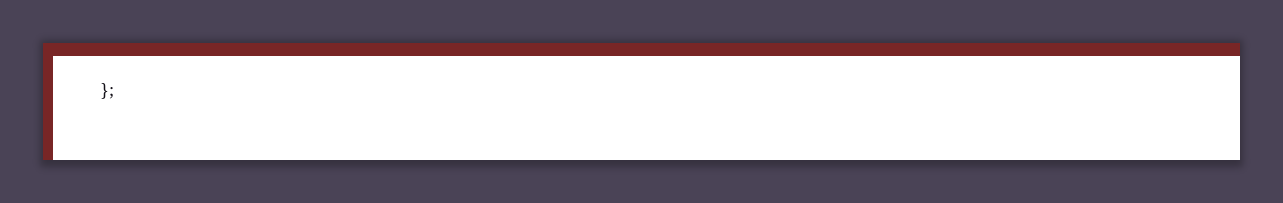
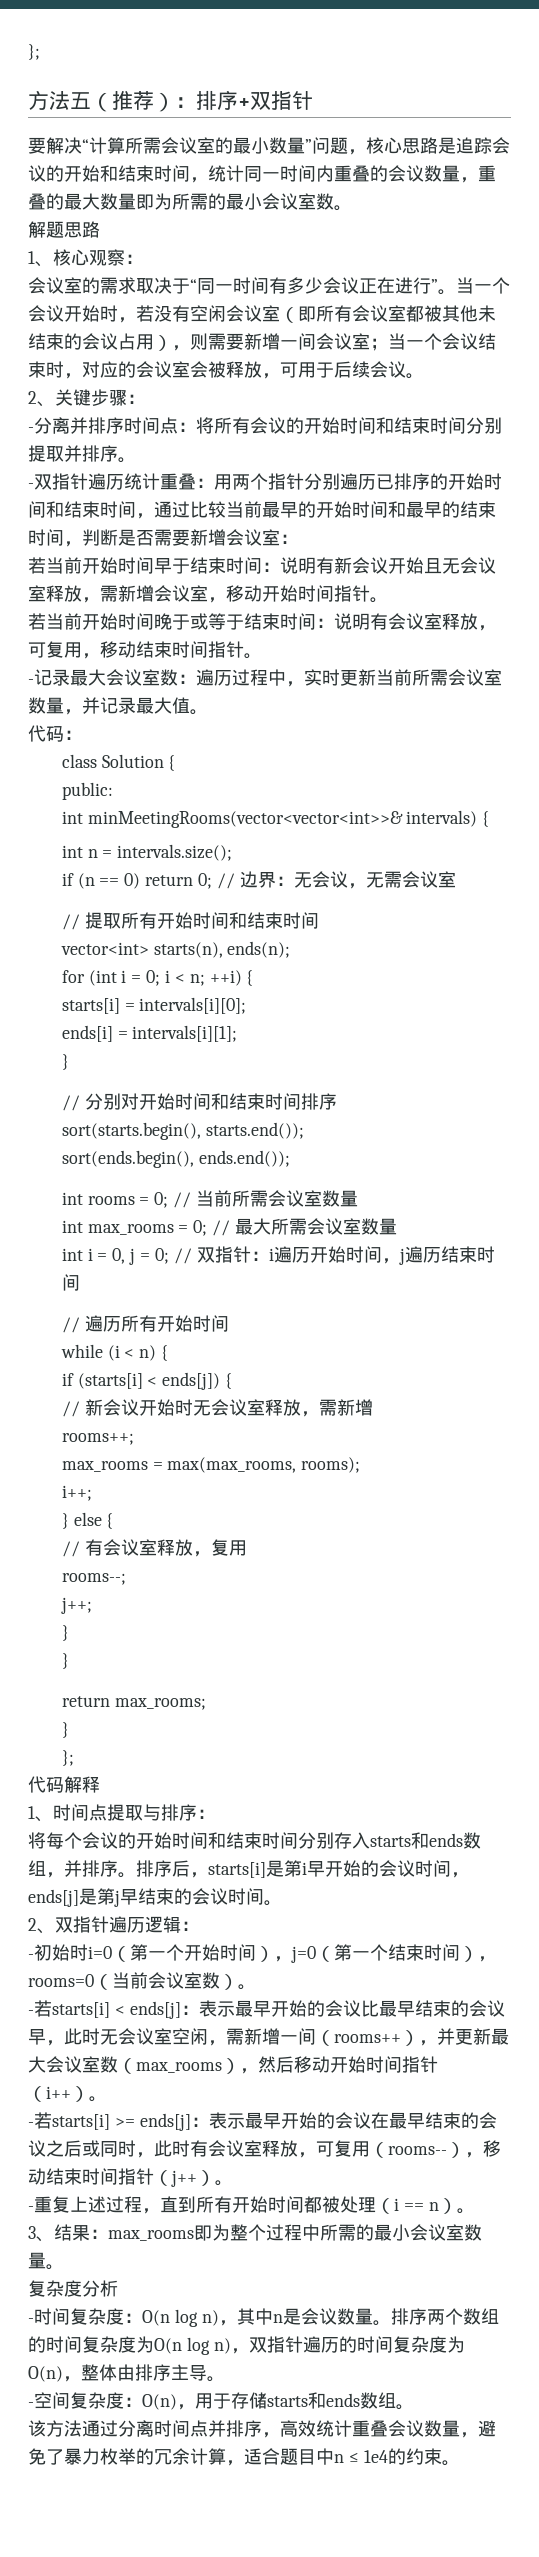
[100,83,114,99] }; -> [28,44,40,60] [28,90,313,112] [28,137,510,155] [28,165,496,183] [28,193,352,211] [28,221,100,238] [28,249,143,267] [28,277,510,295] [28,305,496,323] [28,333,496,351] [28,361,424,379] [28,389,145,407] [28,417,502,434] [28,445,136,463] [28,473,502,490] [28,501,496,519] [28,529,298,547] [28,557,496,574] [28,585,388,603] [28,613,496,631] [28,641,262,659] [28,669,502,687] [28,697,208,715] [28,725,82,742] [61,754,176,771] [61,782,113,800] [61,810,490,828] [61,844,233,861] [61,871,456,889] [61,912,319,930] [60,941,291,958] [61,970,254,986] [61,997,247,1014] [61,1025,238,1042] [61,1054,69,1070] [61,1093,337,1111] [61,1122,304,1140] [61,1150,290,1168] [61,1190,359,1208] [61,1218,398,1236] [61,1246,495,1265] [61,1274,80,1291] [61,1315,229,1333] [60,1344,169,1361] [61,1372,233,1390] [61,1399,373,1417] [61,1433,134,1445] [61,1457,361,1473] [61,1485,92,1501] [61,1512,114,1529] [61,1539,247,1557] [61,1573,126,1585] [60,1597,92,1614] [61,1625,69,1641] [61,1653,69,1669] [61,1696,206,1710] [61,1722,69,1738] [61,1750,74,1766] [28,1776,100,1793] [28,1804,215,1822] [28,1832,481,1849] [28,1860,469,1878] [28,1888,282,1907] [28,1916,199,1934] [28,1944,496,1963] [28,1972,256,1990] [28,2000,505,2019] [28,2028,509,2046] [28,2056,438,2074] [28,2086,107,2102] [28,2112,497,2131] [28,2140,501,2158] [28,2168,233,2187] [28,2196,475,2214] [28,2224,482,2242] [28,2252,64,2270] [28,2280,118,2297] [28,2308,499,2327] [28,2336,465,2355] [28,2364,225,2382] [28,2392,414,2410] [28,2420,496,2438] [28,2448,460,2466] }; // 方法五（推荐）：排序+双指针 // 要解决“计算所需会议室的最小数量”问题，核心思路是追踪会议的开始和结束时间，统计同一时间内重叠的会议数量，重叠的最大数量即为所需的最小会议室数。 // 解题思路 // 1、核心观察： // 会议室的需求取决于“同一时间有多少会议正在进行”。当一个会议开始时，若没有空闲会议室（即所有会议室都被其他未结束的会议占用），则需要新增一间会议室；当一个会议结束时，对应的会议室会被释放，可用于后续会议。 // 2、关键步骤： // -分离并排序时间点：将所有会议的开始时间和结束时间分别提取并排序。 // -双指针遍历统计重叠：用两个指针分别遍历已排序的开始时间和结束时间，通过比较当前最早的开始时间和最早的结束时间，判断是否需要新增会议室： // 若当前开始时间早于结束时间：说明有新会议开始且无会议室释放，需新增会议室，移动开始时间指针。 // 若当前开始时间晚于或等于结束时间：说明有会议室释放，可复用，移动结束时间指针。 // -记录最大会议室数：遍历过程中，实时更新当前所需会议室数量，并记录最大值。 // 代码： // class Solution { // public: // int minMeetingRooms(vector<vector<int>>& intervals) { // int n = intervals.size(); // if (n == 0) return 0; // 边界：无会议，无需会议室 // // 提取所有开始时间和结束时间 // vector<int> starts(n), ends(n); // for (int i = 0; i < n; ++i) { // starts[i] = intervals[i][0]; // ends[i] = intervals[i][1]; // } // // 分别对开始时间和结束时间排序 // sort(starts.begin(), starts.end()); // sort(ends.begin(), ends.end()); // int rooms = 0; // 当前所需会议室数量 // int max_rooms = 0; // 最大所需会议室数量 // int i = 0, j = 0; // 双指针：i遍历开始时间，j遍历结束时间 // // 遍历所有开始时间 // while (i < n) { // if (starts[i] < ends[j]) { // // 新会议开始时无会议室释放，需新增 // rooms++; // max_rooms = max(max_rooms, rooms); // i++; // } else { // // 有会议室释放，复用 // rooms--; // j++; // } // } // return max_rooms; // } // }; // 代码解释 // 1、时间点提取与排序： // 将每个会议的开始时间和结束时间分别存入starts和ends数组，并排序。排序后，starts[i]是第i早开始的会议时间，ends[j]是第j早结束的会议时间。 // 2、双指针遍历逻辑： // -初始时i=0（第一个开始时间），j=0（第一个结束时间），rooms=0（当前会议室数）。 // -若starts[i] < ends[j]：表示最早开始的会议比最早结束的会议早，此时无会议室空闲，需新增一间（rooms++），并更新最大会议室数（max_rooms），然后移动开始时间指针（i++）。 // -若starts[i] >= ends[j]：表示最早开始的会议在最早结束的会议之后或同时，此时有会议室释放，可复用（rooms--），移动结束时间指针（j++）。 // -重复上述过程，直到所有开始时间都被处理（i == n）。 // 3、结果：max_rooms即为整个过程中所需的最小会议室数量。 // 复杂度分析 // -时间复杂度：O(n log n)，其中n是会议数量。排序两个数组的时间复杂度为O(n log n)，双指针遍历的时间复杂度为O(n)，整体由排序主导。 // -空间复杂度：O(n)，用于存储starts和ends数组。 // 该方法通过分离时间点并排序，高效统计重叠会议数量，避免了暴力枚举的冗余计算，适合题目中n ≤ 1e4的约束。

